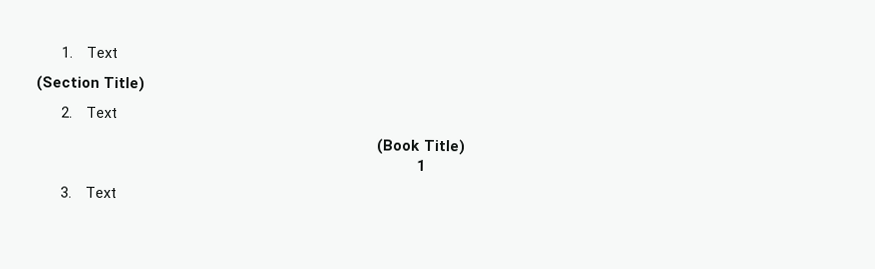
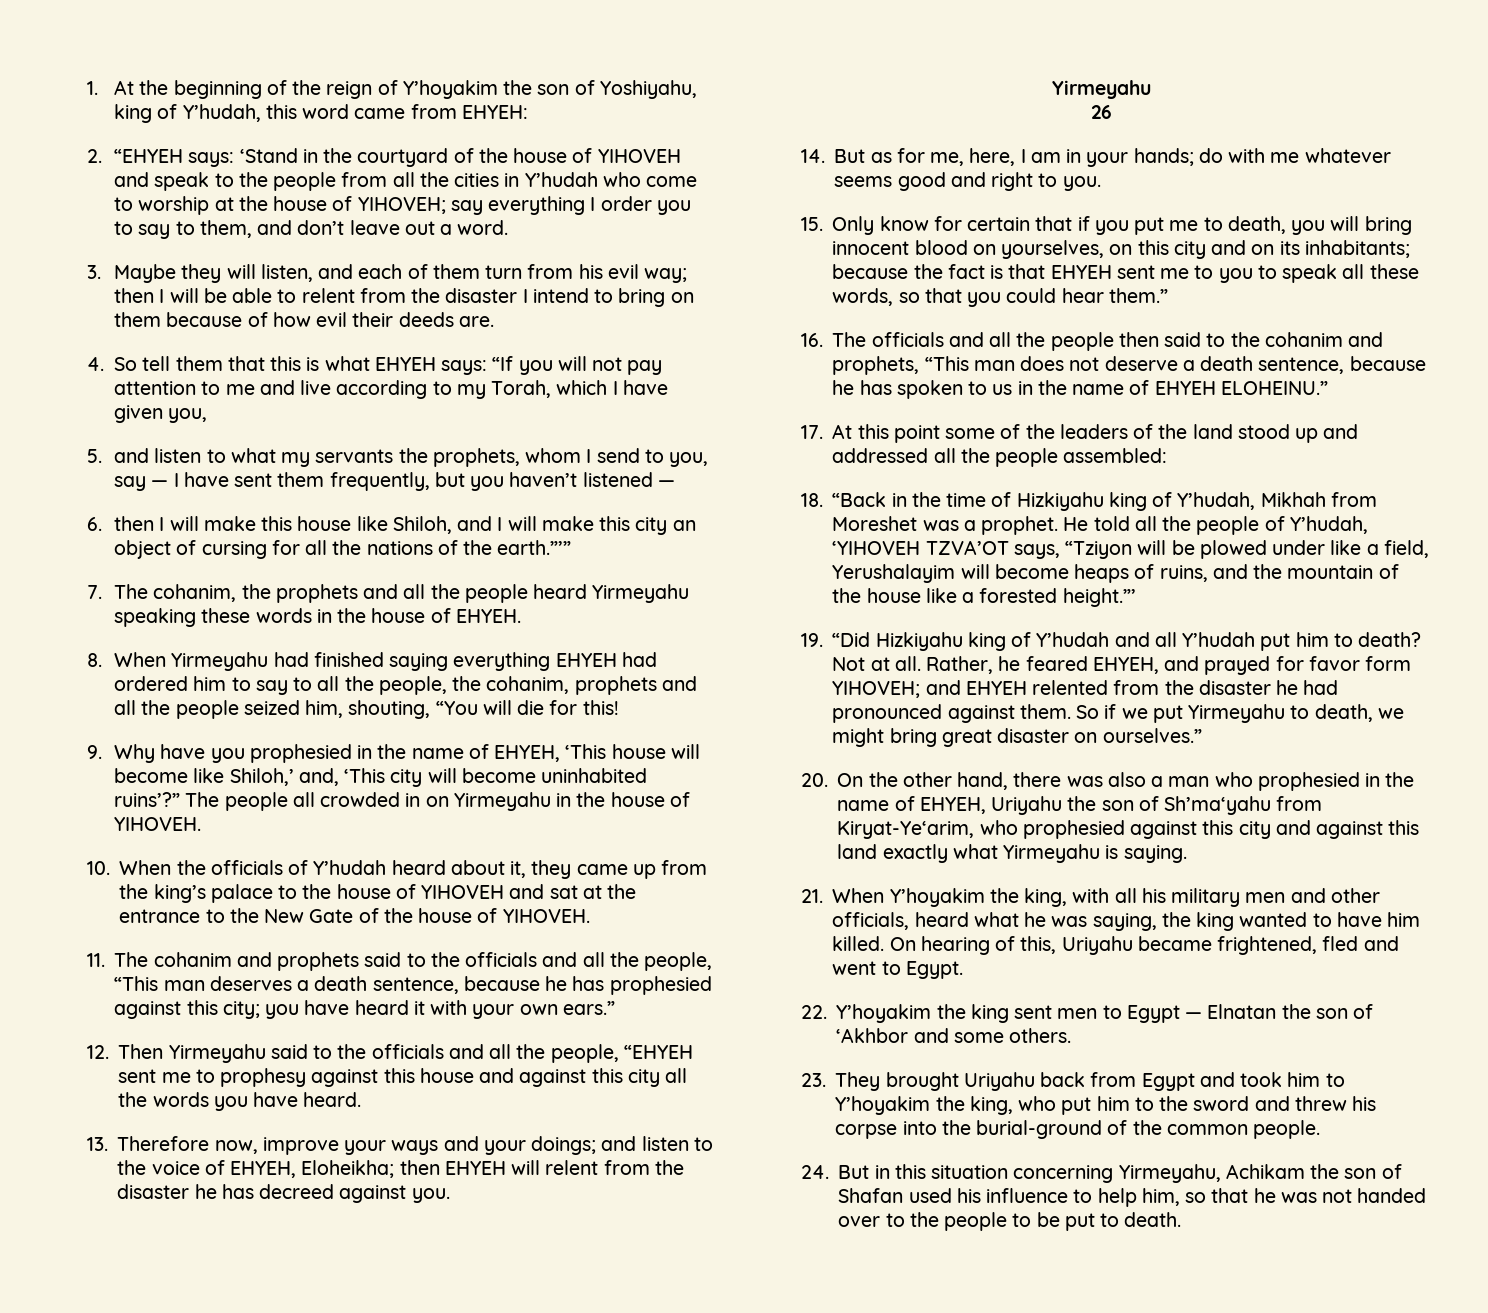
[85,46,118,59] [36,75,146,93] [60,106,118,119] [376,138,465,156] [415,159,426,171] [59,186,117,199] Text // (Section Title) // 2. Text // (Book Title) // 1 // 3. Text -> [113,80,697,99] [113,104,528,123] [86,148,681,167] [113,172,698,191] [113,196,691,215] [113,220,509,239] [86,264,688,283] [113,288,694,307] [113,312,494,327] [86,356,663,375] [113,380,668,399] [113,405,208,423] [86,448,709,467] [113,472,675,491] [86,516,696,535] [113,540,572,559] [86,584,690,603] [113,608,521,627] [86,652,657,671] [113,676,697,695] [113,700,619,719] [86,744,700,763] [113,768,648,787] [113,792,690,811] [113,817,201,831] [86,860,708,879] [119,884,637,903] [119,908,590,923] [86,952,713,971] [114,976,712,995] [114,1000,615,1019] [86,1044,693,1063] [118,1068,688,1087] [118,1092,362,1111] [86,1136,713,1155] [117,1160,684,1178] [117,1184,450,1203] [1051,80,1151,99] [1090,105,1112,119] [800,148,1391,167] [834,172,1101,191] [800,216,1412,235] [832,240,1410,259] [832,264,1419,283] [832,288,1168,307] [800,332,1384,351] [832,356,1426,375] [832,380,1328,399] [800,424,1359,443] [832,448,1168,467] [800,492,1377,511] [832,516,1368,535] [832,540,1429,559] [832,564,1399,583] [832,588,1136,607] [800,632,1422,651] [832,656,1412,675] [832,680,1339,698] [832,704,1404,723] [832,728,1202,747] [800,772,1415,791] [837,796,1323,815] [837,820,1420,839] [837,844,1187,863] [800,888,1380,907] [832,912,1421,931] [832,936,1399,955] [832,961,963,979] [800,1004,1374,1023] [836,1028,1072,1043] [800,1072,1345,1091] [835,1096,1377,1115] [835,1120,1321,1139] [800,1164,1402,1183] [838,1188,1427,1207] [838,1212,1182,1231] At the beginning of the reign of Y’hoyakim the son of Yoshiyahu, king of Y’hudah, this word came from EHYEH: // 2. “EHYEH says: ‘Stand in the courtyard of the house of YIHOVEH and speak to the people from all the cities in Y’hudah who come to worship at the house of YIHOVEH; say everything I order you to say to them, and don’t leave out a word. // 3. Maybe they will listen, and each of them turn from his evil way; then I will be able to relent from the disaster I intend to bring on them because of how evil their deeds are. // 4. So tell them that this is what EHYEH says: “If you will not pay attention to me and live according to my Torah, which I have given you, // 5. and listen to what my servants the prophets, whom I send to you, say — I have sent them frequently, but you haven’t listened — // 6. then I will make this house like Shiloh, and I will make this city an object of cursing for all the nations of the earth.”’” // 7. The cohanim, the prophets and all the people heard Yirmeyahu speaking these words in the house of EHYEH. // 8. When Yirmeyahu had finished saying everything EHYEH had ordered him to say to all the people, the cohanim, prophets and all the people seized him, shouting, “You will die for this! // 9. Why have you prophesied in the name of EHYEH, ‘This house will become like Shiloh,’ and, ‘This city will become uninhabited ruins’?” The people all crowded in on Yirmeyahu in the house of YIHOVEH. // 10. When the officials of Y’hudah heard about it, they came up from the king’s palace to the house of YIHOVEH and sat at the entrance to the New Gate of the house of YIHOVEH. // 11. The cohanim and prophets said to the officials and all the people, “This man deserves a death sentence, because he has prophesied against this city; you have heard it with your own ears.” // 12. Then Yirmeyahu said to the officials and all the people, “EHYEH sent me to prophesy against this house and against this city all the words you have heard. // 13. Therefore now, improve your ways and your doings; and listen to the voice of EHYEH, Eloheikha; then EHYEH will relent from the disaster he has decreed against you. // Yirmeyahu // 26 // 14. But as for me, here, I am in your hands; do with me whatever seems good and right to you. // 15. Only know for certain that if you put me to death, you will bring innocent blood on yourselves, on this city and on its inhabitants; because the fact is that EHYEH sent me to you to speak all these words, so that you could hear them.” // 16. The officials and all the people then said to the cohanim and prophets, “This man does not deserve a death sentence, because he has spoken to us in the name of EHYEH ELOHEINU.” // 17. At this point some of the leaders of the land stood up and addressed all the people assembled: // 18. “Back in the time of Hizkiyahu king of Y’hudah, Mikhah from Moreshet was a prophet. He told all the people of Y’hudah, ‘YIHOVEH TZVA’OT says, “Tziyon will be plowed under like a field, Yerushalayim will become heaps of ruins, and the mountain of the house like a forested height.”’ // 19. “Did Hizkiyahu king of Y’hudah and all Y’hudah put him to death? Not at all. Rather, he feared EHYEH, and prayed for favor form YIHOVEH; and EHYEH relented from the disaster he had pronounced against them. So if we put Yirmeyahu to death, we might bring great disaster on ourselves.” // 20. On the other hand, there was also a man who prophesied in the name of EHYEH, Uriyahu the son of Sh’ma‘yahu from Kiryat-Ye‘arim, who prophesied against this city and against this land exactly what Yirmeyahu is saying. // 21. When Y’hoyakim the king, with all his military men and other officials, heard what he was saying, the king wanted to have him killed. On hearing of this, Uriyahu became frightened, fled and went to Egypt. // 22. Y’hoyakim the king sent men to Egypt — Elnatan the son of ‘Akhbor and some others. // 23. They brought Uriyahu back from Egypt and took him to Y’hoyakim the king, who put him to the sword and threw his corpse into the burial-ground of the common people. // 24. But in this situation concerning Yirmeyahu, Achikam the son of Shafan used his influence to help him, so that he was not handed over to the people to be put to death.

